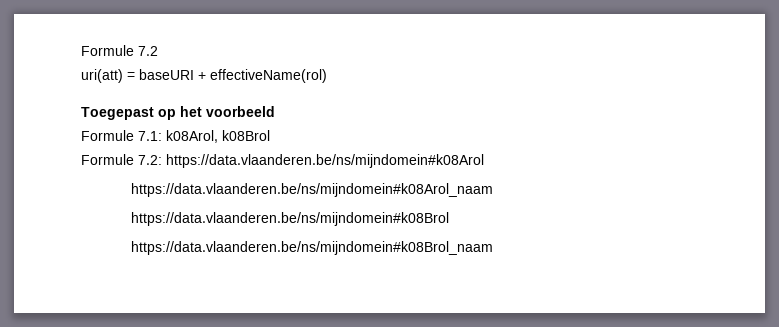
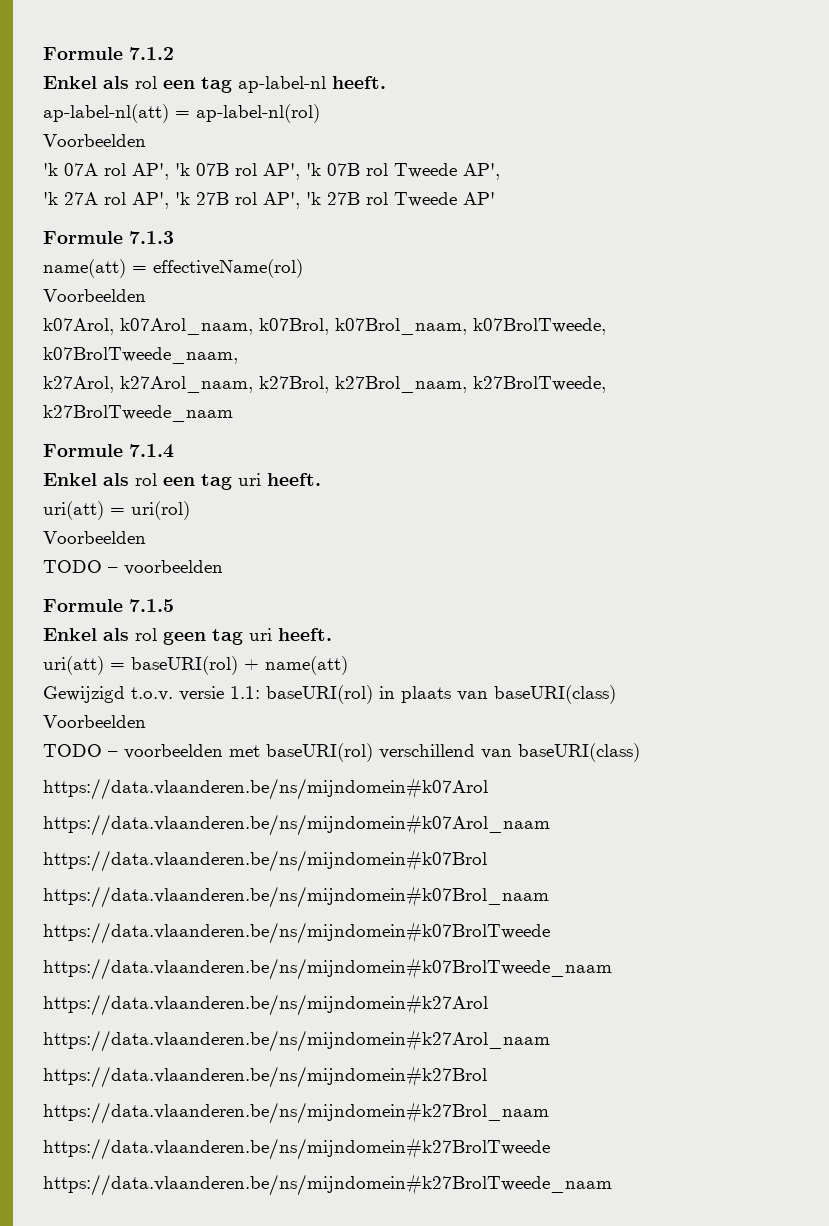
[81,45,158,56] [81,69,327,83] [81,106,275,120] [81,130,270,143] [81,154,484,168] [130,183,493,197] [130,212,449,226] [130,241,493,255] Formule 7.2 // uri(att) = baseURI + effectiveName(rol) // Toegepast op het voorbeeld // Formule 7.1: k08Arol, k08Brol // Formule 7.2: https://data.vlaanderen.be/ns/mijndomein#k08Arol // https://data.vlaanderen.be/ns/mijndomein#k08Arol_naam // https://data.vlaanderen.be/ns/mijndomein#k08Brol // https://data.vlaanderen.be/ns/mijndomein#k08Brol_naam -> [43,47,174,60] [43,76,386,93] [43,104,320,123] [43,134,146,147] [43,163,500,180] [43,192,495,209] [43,231,174,244] [43,259,303,278] [43,289,146,302] [43,318,606,335] [43,347,238,364] [43,376,606,393] [43,405,233,422] [43,444,174,458] [43,473,321,490] [43,501,190,520] [43,531,146,544] [43,560,223,575] [43,599,174,612] [43,628,332,645] [43,656,348,675] [43,685,616,704] [43,715,146,728] [43,743,640,762] [43,778,488,800] [43,814,550,836] [43,850,487,872] [43,886,549,908] [43,922,550,944] [43,958,612,980] [43,994,488,1016] [43,1030,550,1052] [43,1066,487,1088] [43,1102,549,1124] [43,1138,550,1160] [43,1174,612,1196] Formule 7.1.2 // Enkel als rol een tag ap-label-nl heeft. // ap-label-nl(att) = ap-label-nl(rol) // Voorbeelden // 'k 07A rol AP', 'k 07B rol AP', 'k 07B rol Tweede AP', // 'k 27A rol AP', 'k 27B rol AP', 'k 27B rol Tweede AP' // Formule 7.1.3 // name(att) = effectiveName(rol) // Voorbeelden // k07Arol, k07Arol_naam, k07Brol, k07Brol_naam, k07BrolTweede, k07BrolTweede_naam, // k27Arol, k27Arol_naam, k27Brol, k27Brol_naam, k27BrolTweede, k27BrolTweede_naam // Formule 7.1.4 // Enkel als rol een tag uri heeft. // uri(att) = uri(rol) // Voorbeelden // TODO – voorbeelden // Formule 7.1.5 // Enkel als rol geen tag uri heeft. // uri(att) = baseURI(rol) + name(att) // Gewijzigd t.o.v. versie 1.1: baseURI(rol) in plaats van baseURI(class) // Voorbeelden // TODO – voorbeelden met baseURI(rol) verschillend van baseURI(class) // https://data.vlaanderen.be/ns/mijndomein#k07Arol // https://data.vlaanderen.be/ns/mijndomein#k07Arol_naam // https://data.vlaanderen.be/ns/mijndomein#k07Brol // https://data.vlaanderen.be/ns/mijndomein#k07Brol_naam // https://data.vlaanderen.be/ns/mijndomein#k07BrolTweede // https://data.vlaanderen.be/ns/mijndomein#k07BrolTweede_naam // https://data.vlaanderen.be/ns/mijndomein#k27Arol // https://data.vlaanderen.be/ns/mijndomein#k27Arol_naam // https://data.vlaanderen.be/ns/mijndomein#k27Brol // https://data.vlaanderen.be/ns/mijndomein#k27Brol_naam // https://data.vlaanderen.be/ns/mijndomein#k27BrolTweede // https://data.vlaanderen.be/ns/mijndomein#k27BrolTweede_naam

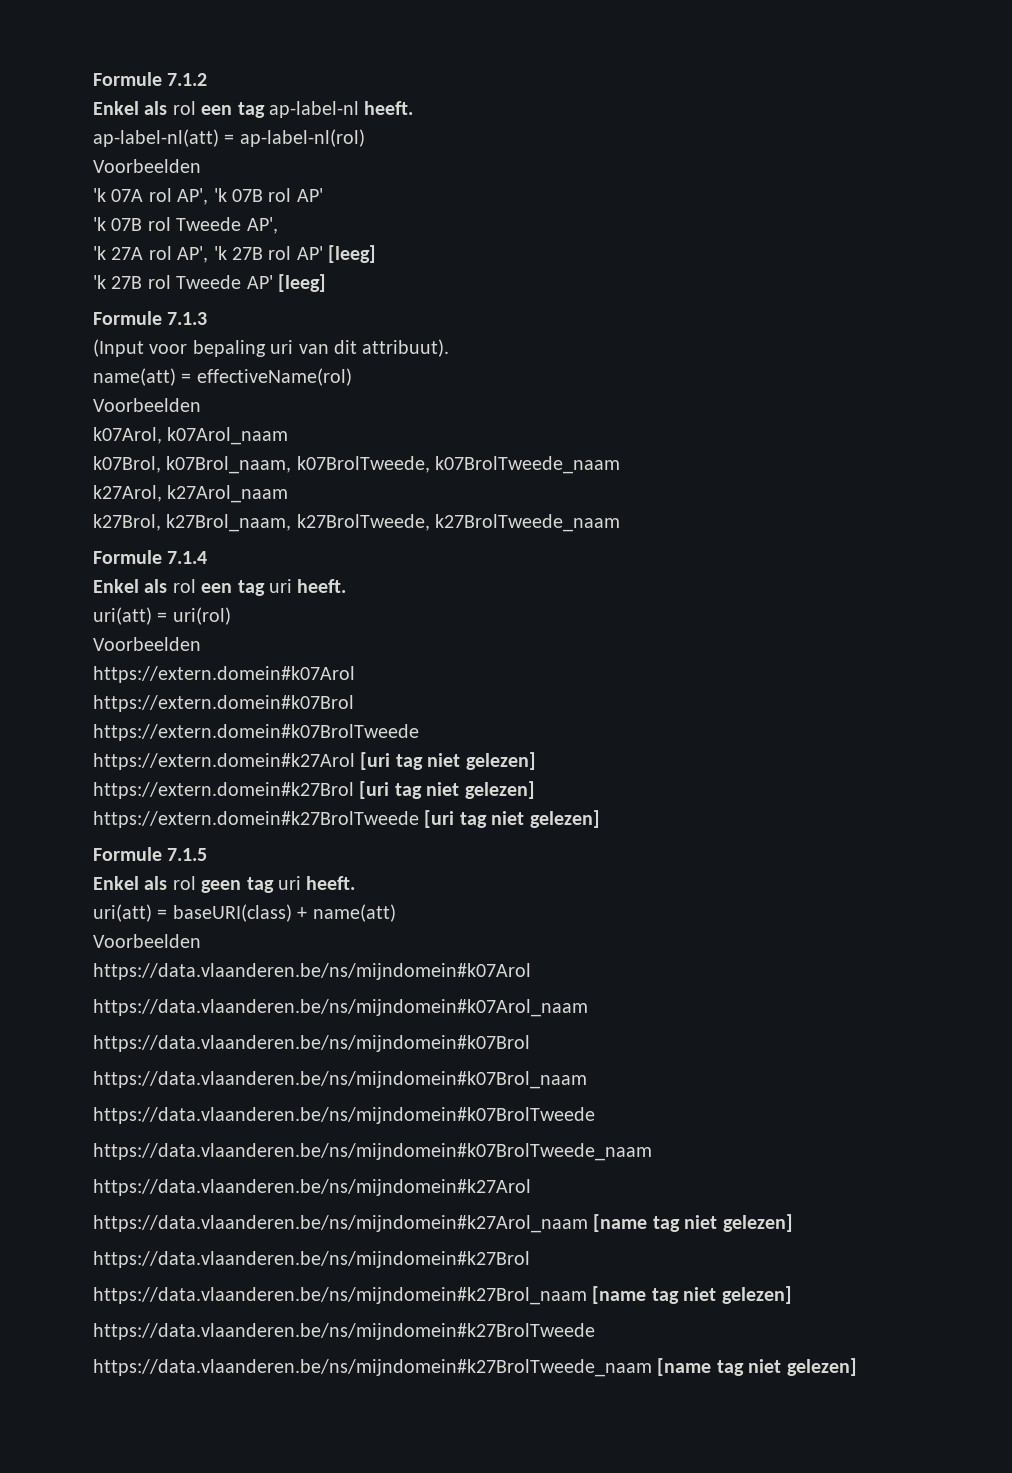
[263,163,300,180] AP', -> [296,188,323,202] AP' //
[263,192,300,209] AP', -> [296,245,377,263] AP' [leeg] //
(495, 198) none -> [278,274,326,292] [leeg]
(174, 237) none -> [93,339,450,357] // (Input voor bepaling uri van dit attribuut).
[120,318,253,335] k07Arol_naam, -> [167,427,289,445] k07Arol_naam //
[43,347,238,364] k07BrolTweede_naam, -> [435,456,621,474] k07BrolTweede_naam
[120,376,253,393] k27Arol_naam, -> [167,485,289,503] k27Arol_naam //
[43,560,223,575] TODO – voorbeelden -> [93,666,355,683] [93,695,354,712] [93,724,419,741] [93,752,536,770] [93,781,535,799] [93,810,600,828] https://extern.domein#k07Arol // https://extern.domein#k07Brol // https://extern.domein#k07BrolTweede // https://extern.domein#k27Arol [uri tag niet gelezen] // https://extern.domein#k27Brol [uri tag niet gelezen] // https://extern.domein#k27BrolTweede [uri tag niet gelezen]
[131,656,238,675] baseURI(rol) -> [172,904,292,922] baseURI(class)
[43,685,616,704] [43,715,146,728] [43,743,640,762] Gewijzigd t.o.v. versie 1.1: baseURI(rol) in plaats van baseURI(class) // Voorbeelden // TODO – voorbeelden met baseURI(rol) verschillend van baseURI(class) -> [93,934,201,948] Voorbeelden
[43,1066,487,1088] [43,1102,549,1124] [43,1138,550,1160] [43,1174,612,1196] // https://data.vlaanderen.be/ns/mijndomein#k27Brol // https://data.vlaanderen.be/ns/mijndomein#k27Brol_naam // https://data.vlaanderen.be/ns/mijndomein#k27BrolTweede // https://data.vlaanderen.be/ns/mijndomein#k27BrolTweede_naam -> [593,1214,793,1232] [93,1251,530,1268] [93,1286,792,1305] [93,1323,595,1340] [93,1358,857,1377] [name tag niet gelezen] // https://data.vlaanderen.be/ns/mijndomein#k27Brol // https://data.vlaanderen.be/ns/mijndomein#k27Brol_naam [name tag niet gelezen] // https://data.vlaanderen.be/ns/mijndomein#k27BrolTweede // https://data.vlaanderen.be/ns/mijndomein#k27BrolTweede_naam [name tag niet gelezen]

